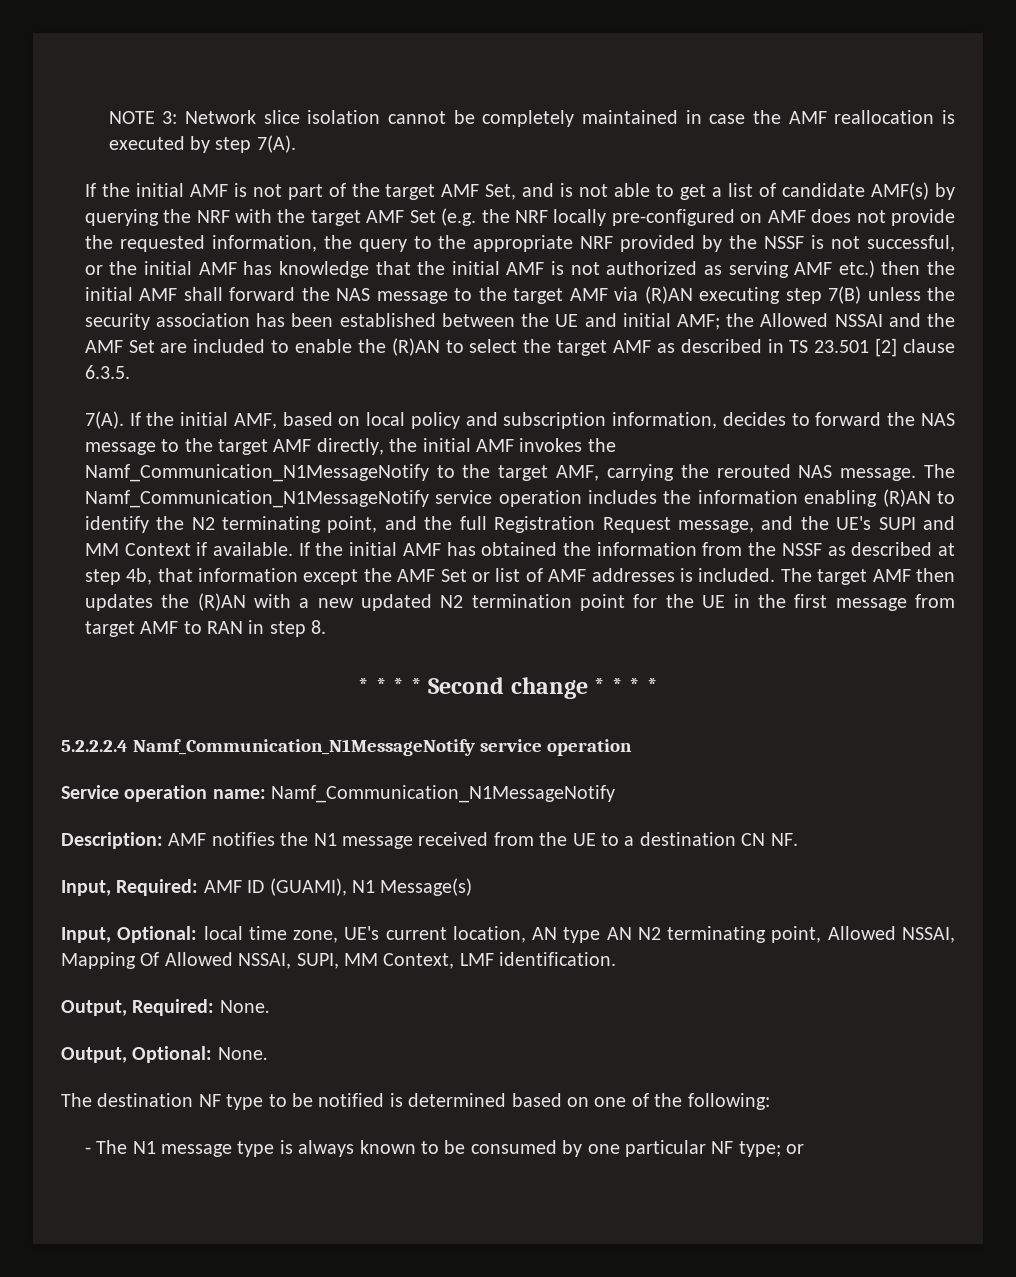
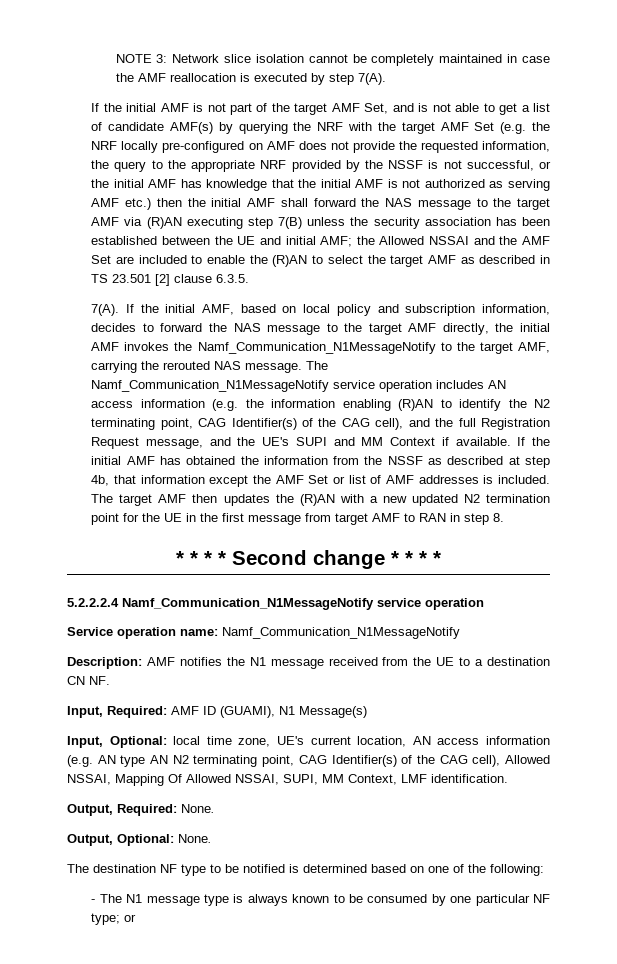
(657, 497) none -> [488,380,507,389] [91,399,239,411] AN access information (e.g.
(378, 524) none -> [198,418,404,430] CAG Identifier(s) of the CAG cell),
(558, 933) none -> [437,736,550,745] [67,755,116,767] access information (e.g. AN
(822, 934) none -> [298,755,501,767] CAG Identifier(s) of the CAG cell),

